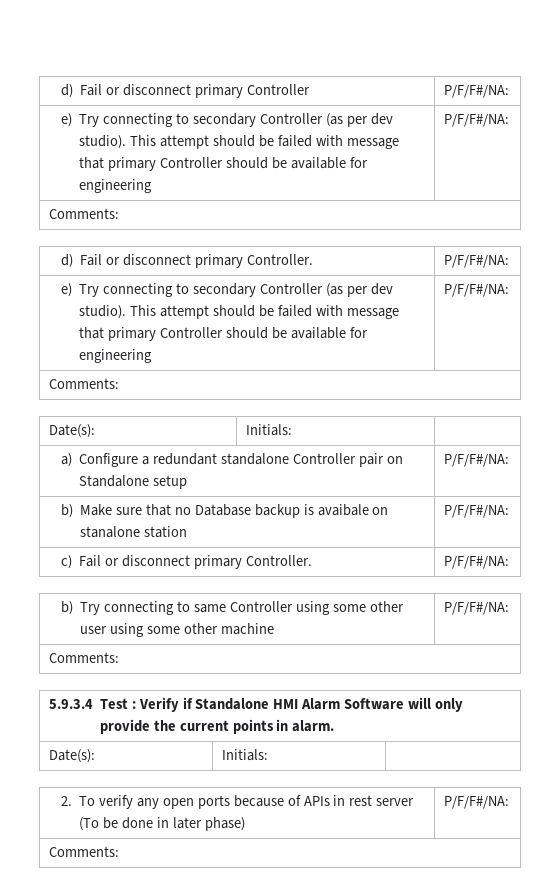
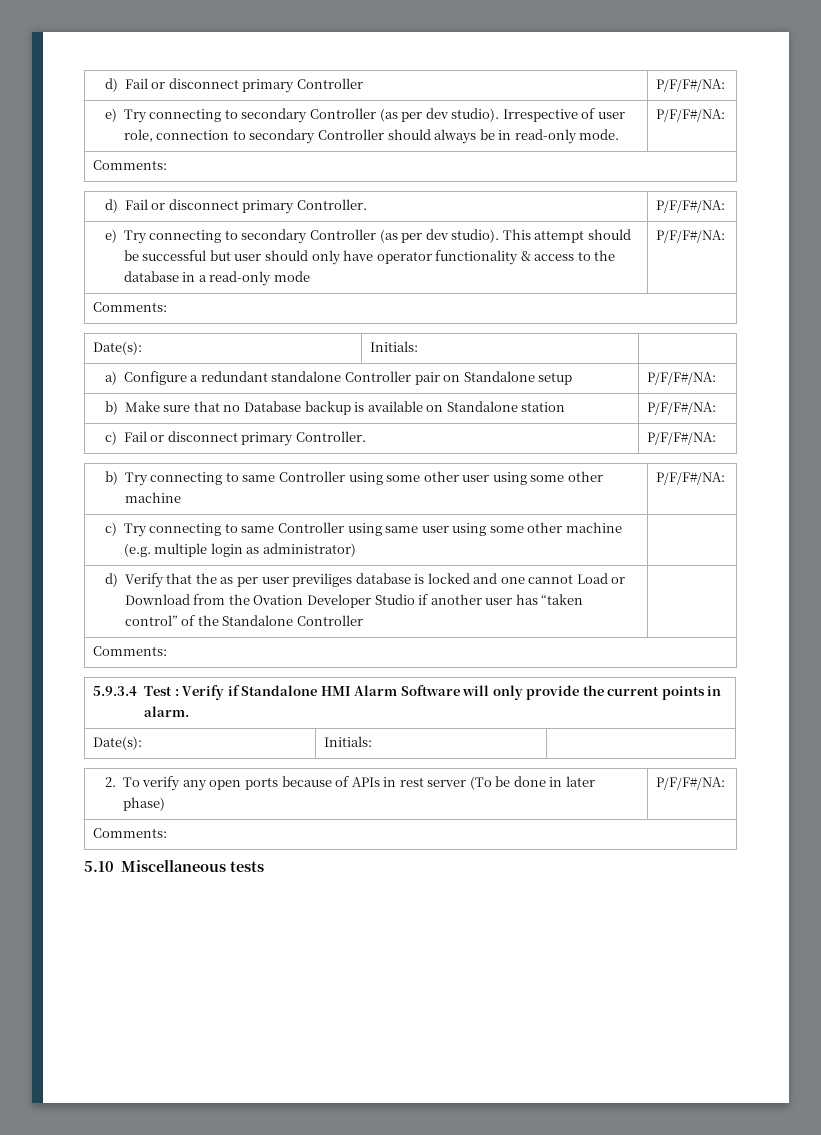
[130,135,399,149] [79,157,368,171] [79,179,153,193] This attempt should be failed with message that primary Controller should be available for engineering -> [502,108,625,122] [123,129,620,144] Irrespective of user role, connection to secondary Controller should always be in read-only mode.
[277,305,399,319] [79,327,368,341] [79,349,153,363] failed with message that primary Controller should be available for engineering -> [142,250,616,265] [123,271,310,286] successful but user should only have operator functionality & access to the database in a read-only mode
[317,504,389,516] [80,526,141,538] avaibale on stanalone -> [367,401,518,412] available on Standalone
(509, 608) none -> [105,522,622,537] [123,543,356,557] [105,573,626,588] [124,594,584,608] [124,615,363,626] // c) Try connecting to same Controller using same user using some other machine (e.g. multiple login as administrator) | // d) Verify that the as per user previliges database is locked and one cannot Load or Download from the Ovation Developer Studio if another user has “taken control” of the Standalone Controller |
(119, 851) none -> [84,860,265,872] // 5.10 Miscellaneous tests

